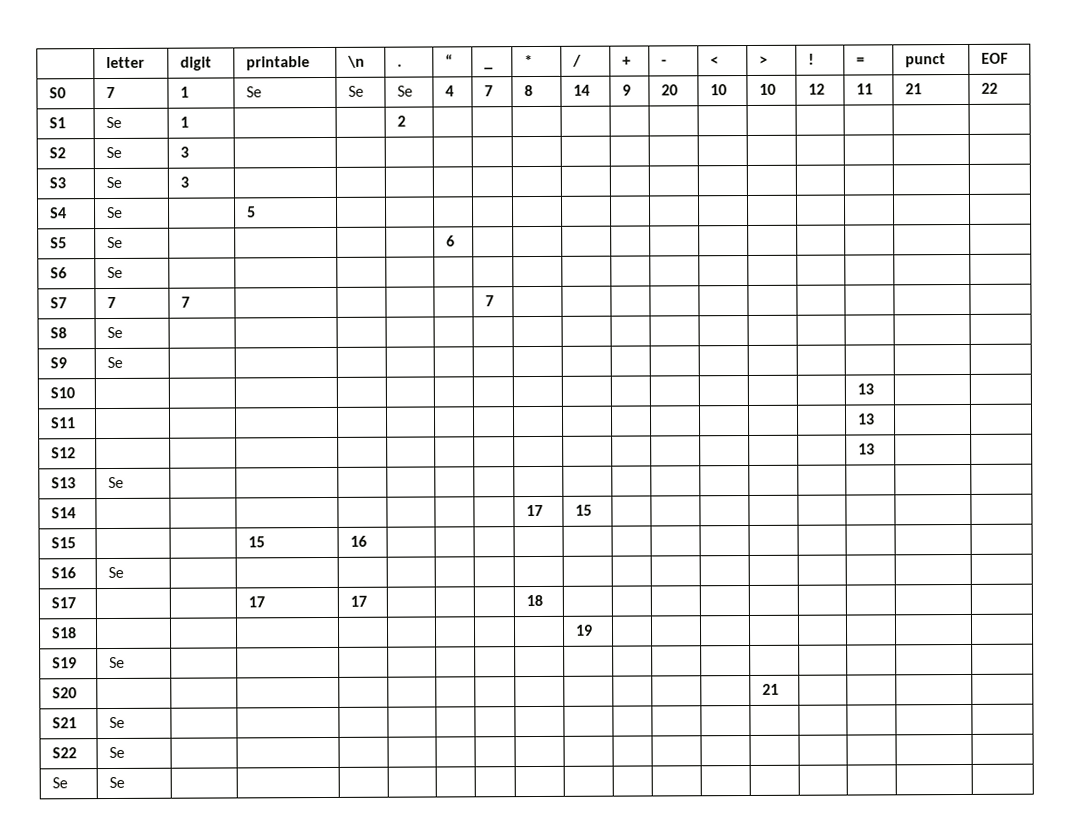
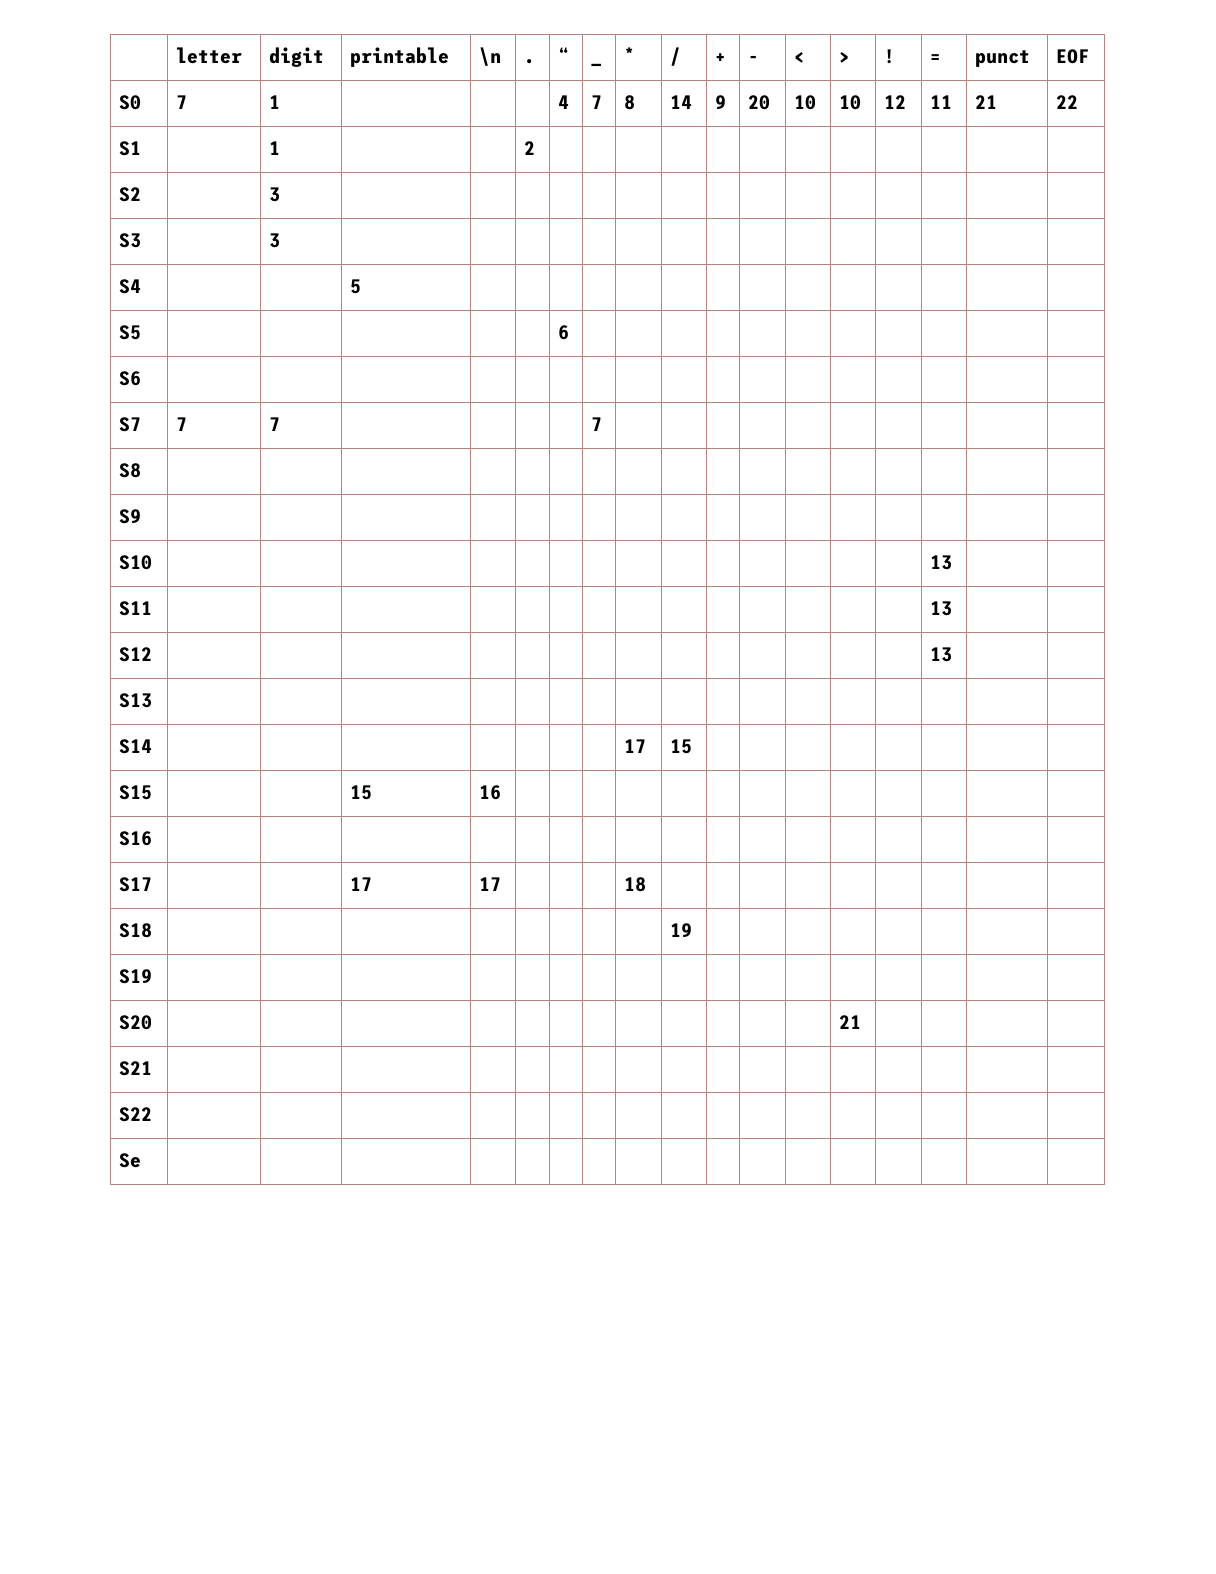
[245,86,262,98] [347,85,364,97] [396,85,413,97] Se | Se | Se -> (281, 102) | |
[105,116,122,129] Se -> (142, 148) none
[105,146,122,159] Se -> (142, 194) none
[105,176,122,189] Se -> (142, 240) none
[106,206,123,219] Se -> (142, 286) none
[106,236,123,249] Se -> (142, 332) none
[106,266,123,279] Se -> (142, 378) none
[106,326,123,339] Se -> (142, 470) none
[106,356,123,369] Se -> (142, 516) none
[107,476,124,489] Se -> (153, 700) none
[107,566,124,579] Se -> (153, 838) none
[108,656,125,669] Se -> (153, 976) none
[108,716,125,729] Se -> (153, 1068) none
[108,746,125,759] [51,777,68,789] [108,776,125,789] Se | | | | | | | | | | | | | | | | // Se | Se -> [119,1153,142,1168] | | | | | | | | | | | | | | | | // Se |

